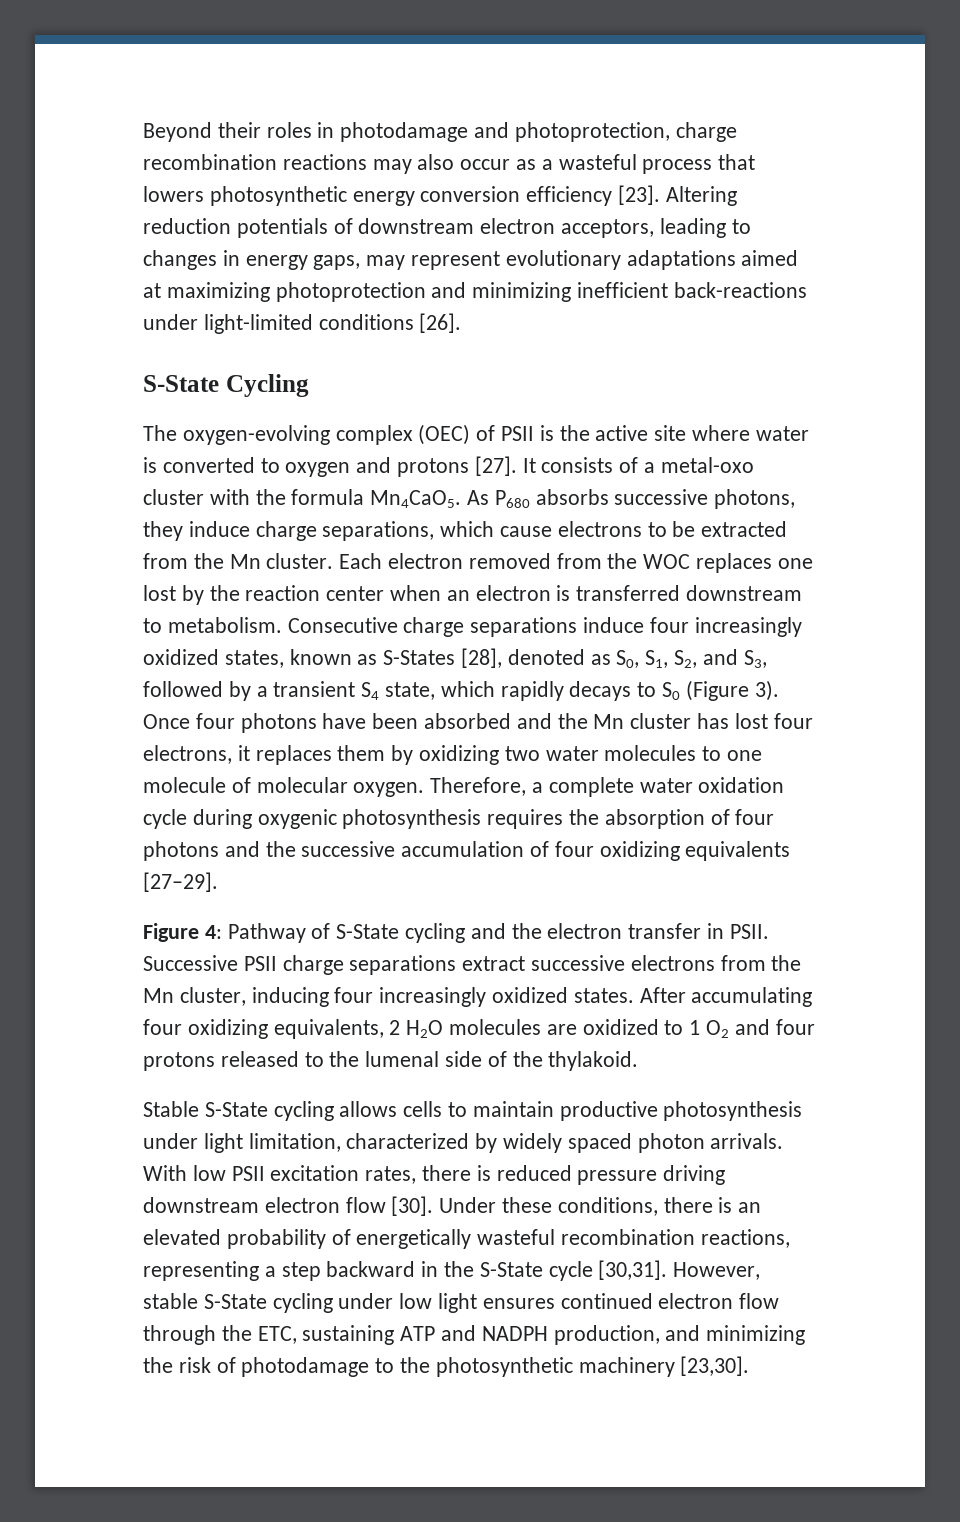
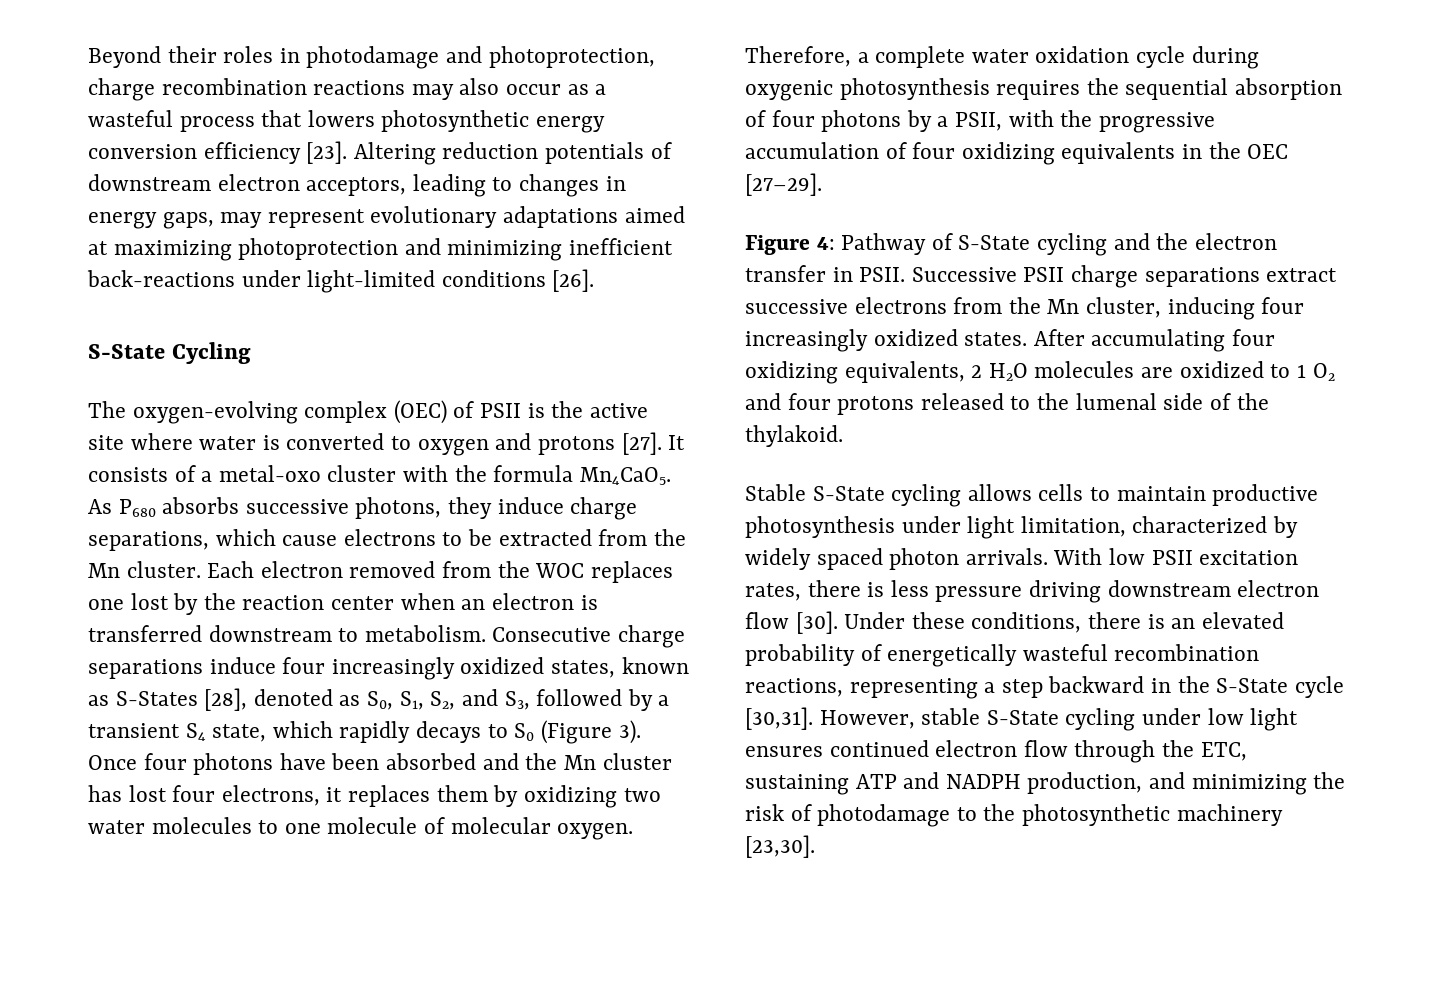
(600, 817) none -> [1125,78,1229,100] sequential
[224,841,396,857] and the successive -> [906,110,1215,133] by a PSII, with the progressive
(791, 851) none -> [1182,142,1289,159] in the OEC
[496,1165,572,1181] reduced -> [890,580,929,597] less

